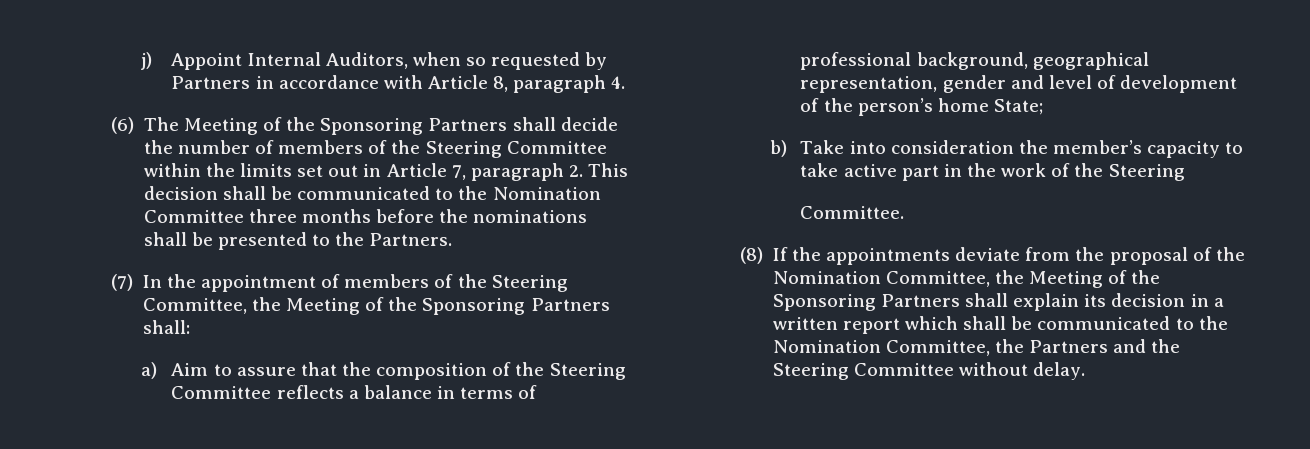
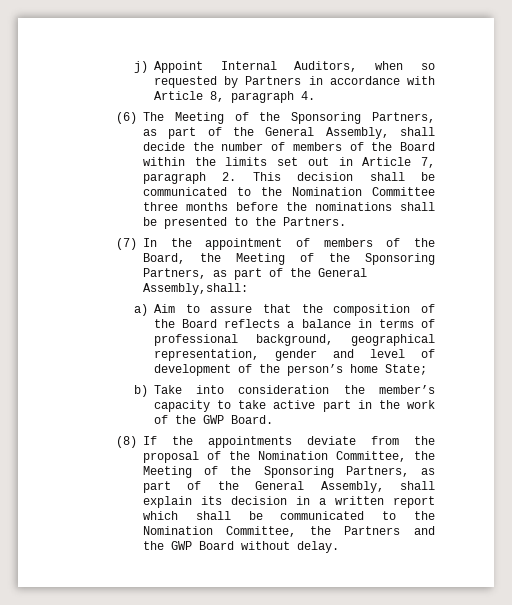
[428,118,508,131] Partners -> [372,112,435,123] [142,127,389,139] Partners, as part of the General Assembly,
[425,141,607,158] Steering Committee -> [400,142,435,151] Board
[491,275,568,292] [142,297,610,315] [142,320,190,334] Steering Committee, the Meeting of the Sponsoring Partners shall: -> [142,253,436,265] [142,268,367,280] [142,283,248,295] Board, the Meeting of the Sponsoring Partners, as part of the General Assembly,shall:
[549,363,626,380] [171,386,272,399] Steering Committee -> [182,319,218,328] Board
[1108,164,1185,181] [800,206,905,219] Steering // Committee. -> [202,415,273,424] GWP Board.
[880,294,960,307] Partners -> [345,466,435,477] [142,481,384,493] Partners, as part of the General Assembly,
[772,363,954,380] Steering Committee -> [170,541,234,550] GWP Board

